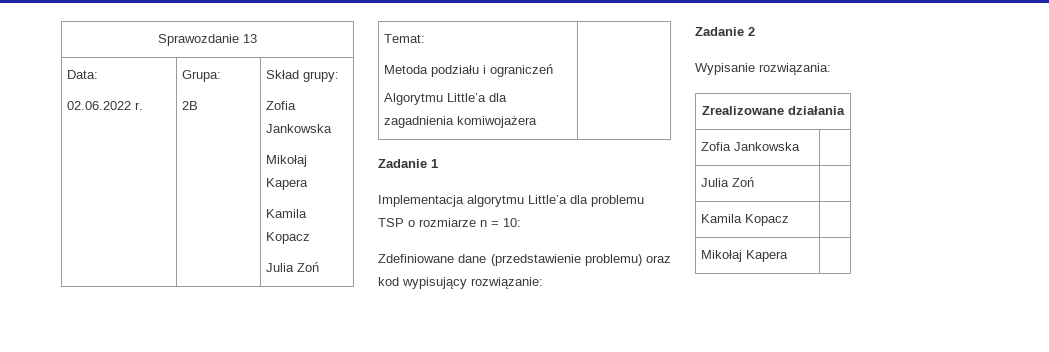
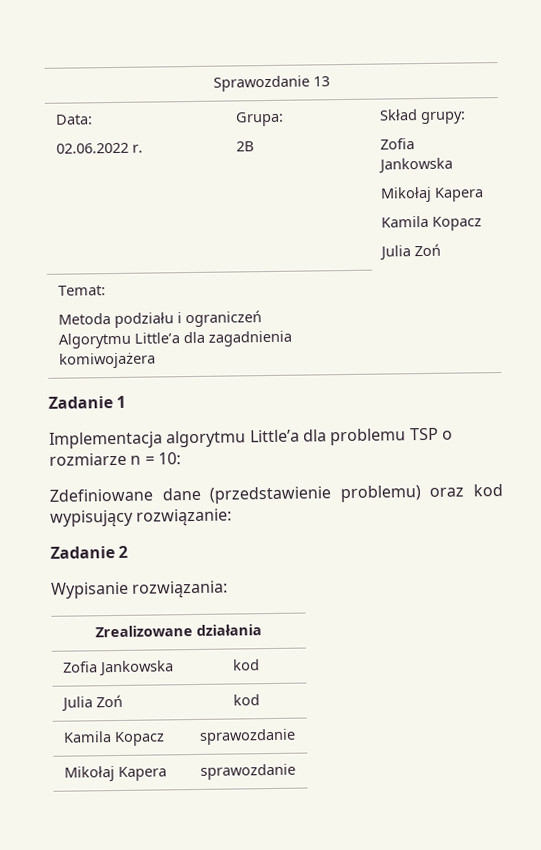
(800, 146) none -> [233,659,260,671] kod
(754, 182) none -> [233,694,260,706] kod
(789, 220) none -> [198,728,296,745] sprawozdanie
(788, 256) none -> [199,763,296,780] sprawozdanie

